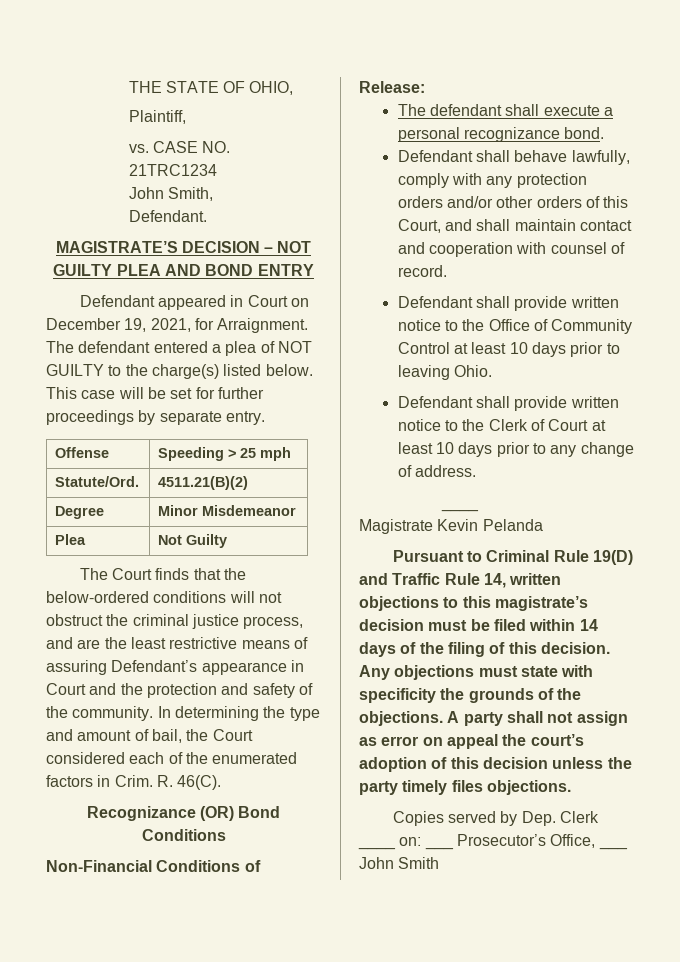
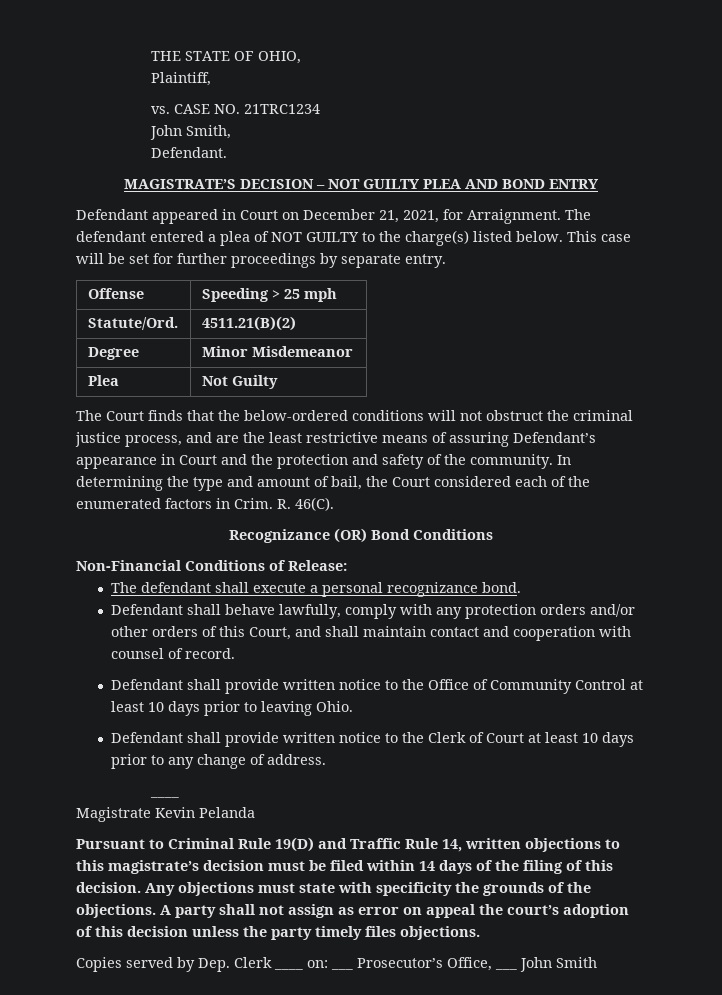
[124,318,147,332] 19, -> [379,210,399,223] 21,

